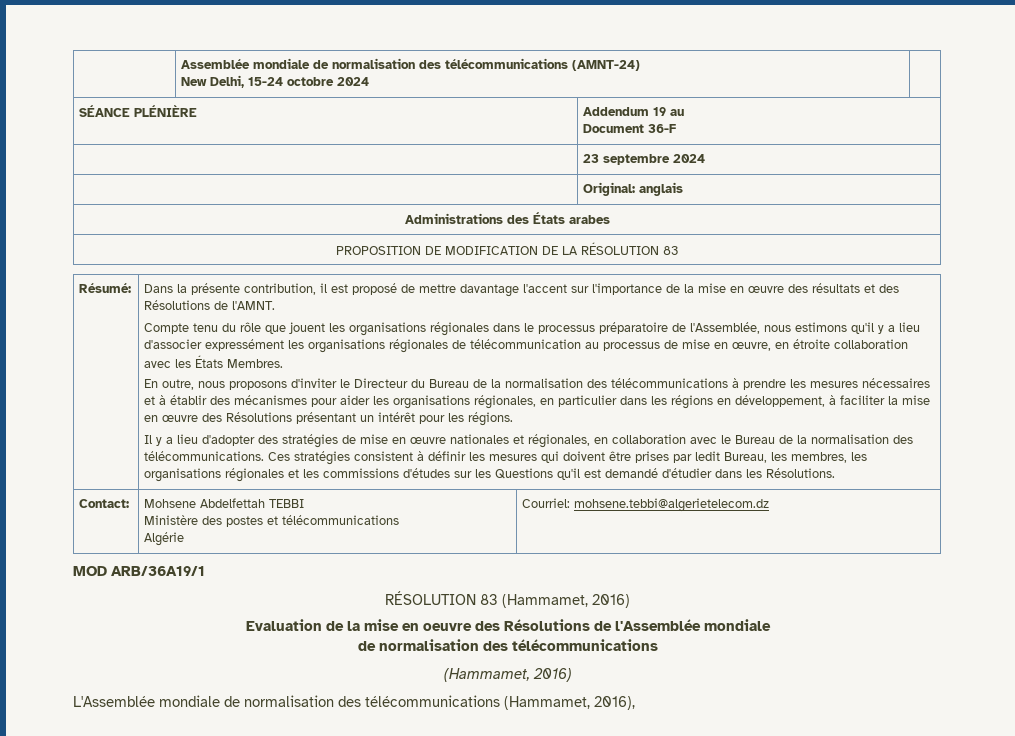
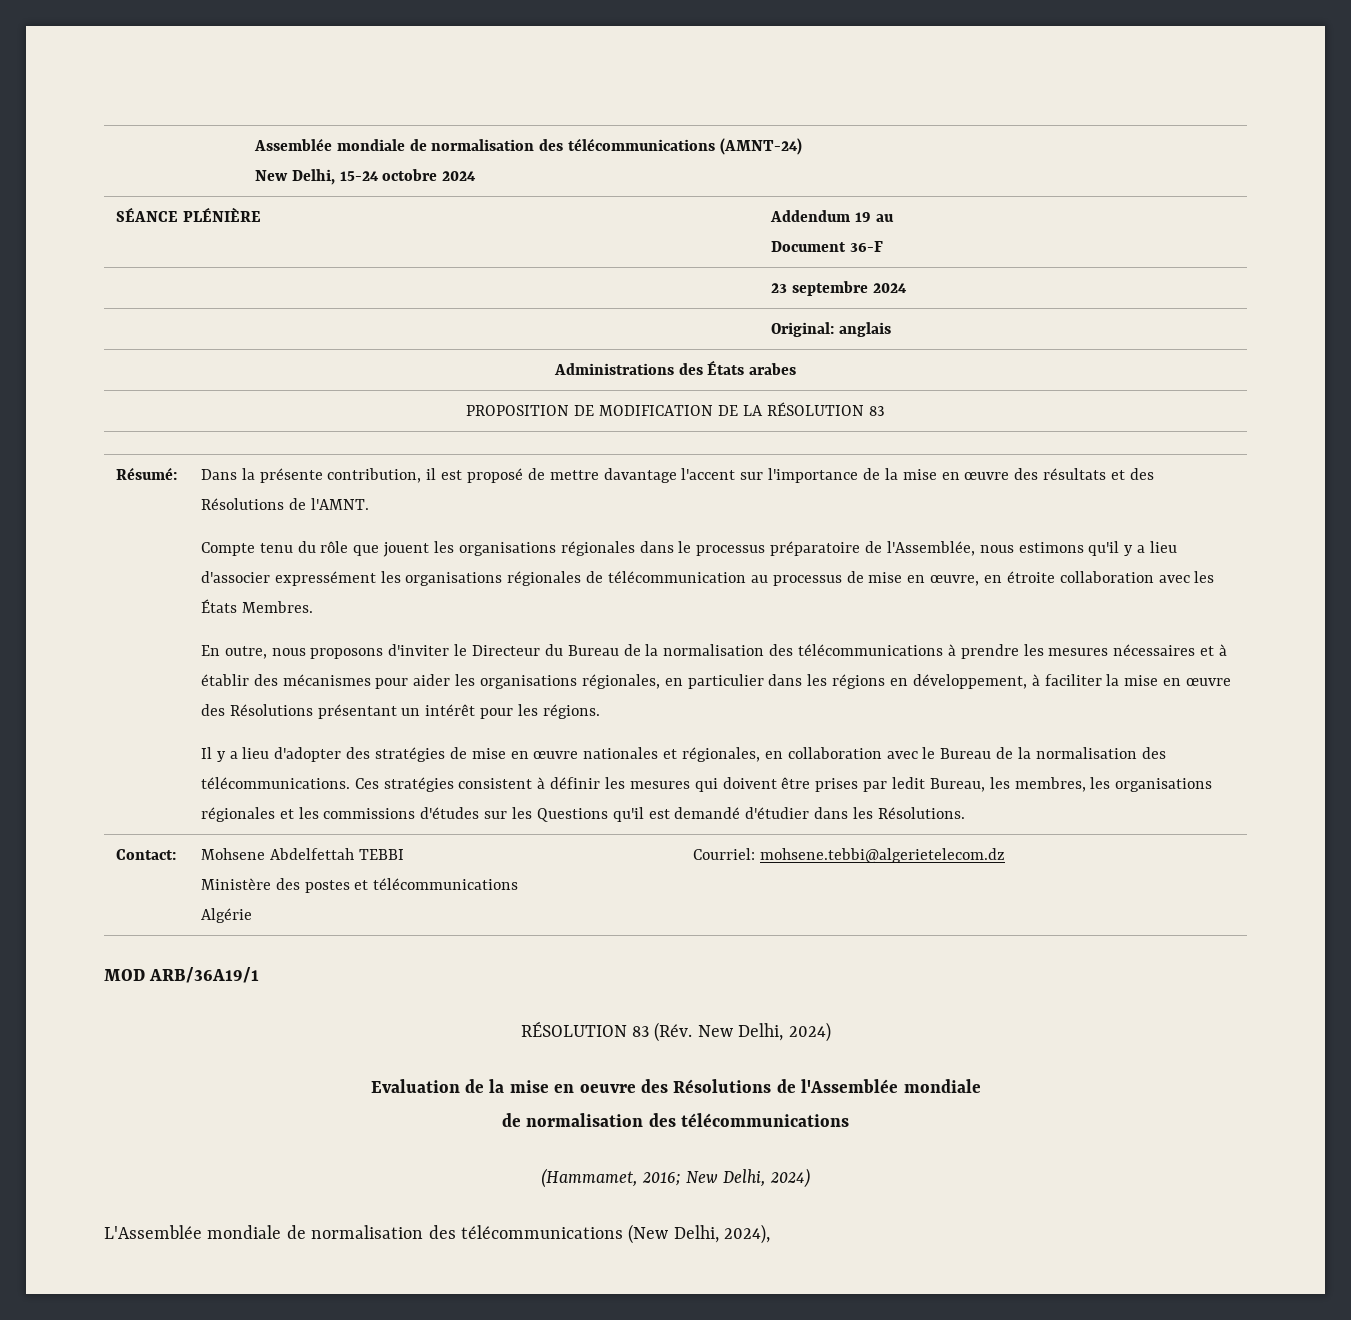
[502,594,630,608] (Hammamet, 2016) -> [654,1022,831,1042] (Rév. New Delhi, 2024)
[532,668,572,682] 2016) -> [641,1168,810,1188] 2016; New Delhi, 2024)
[504,696,635,710] (Hammamet, 2016), -> [628,1224,771,1244] (New Delhi, 2024),

